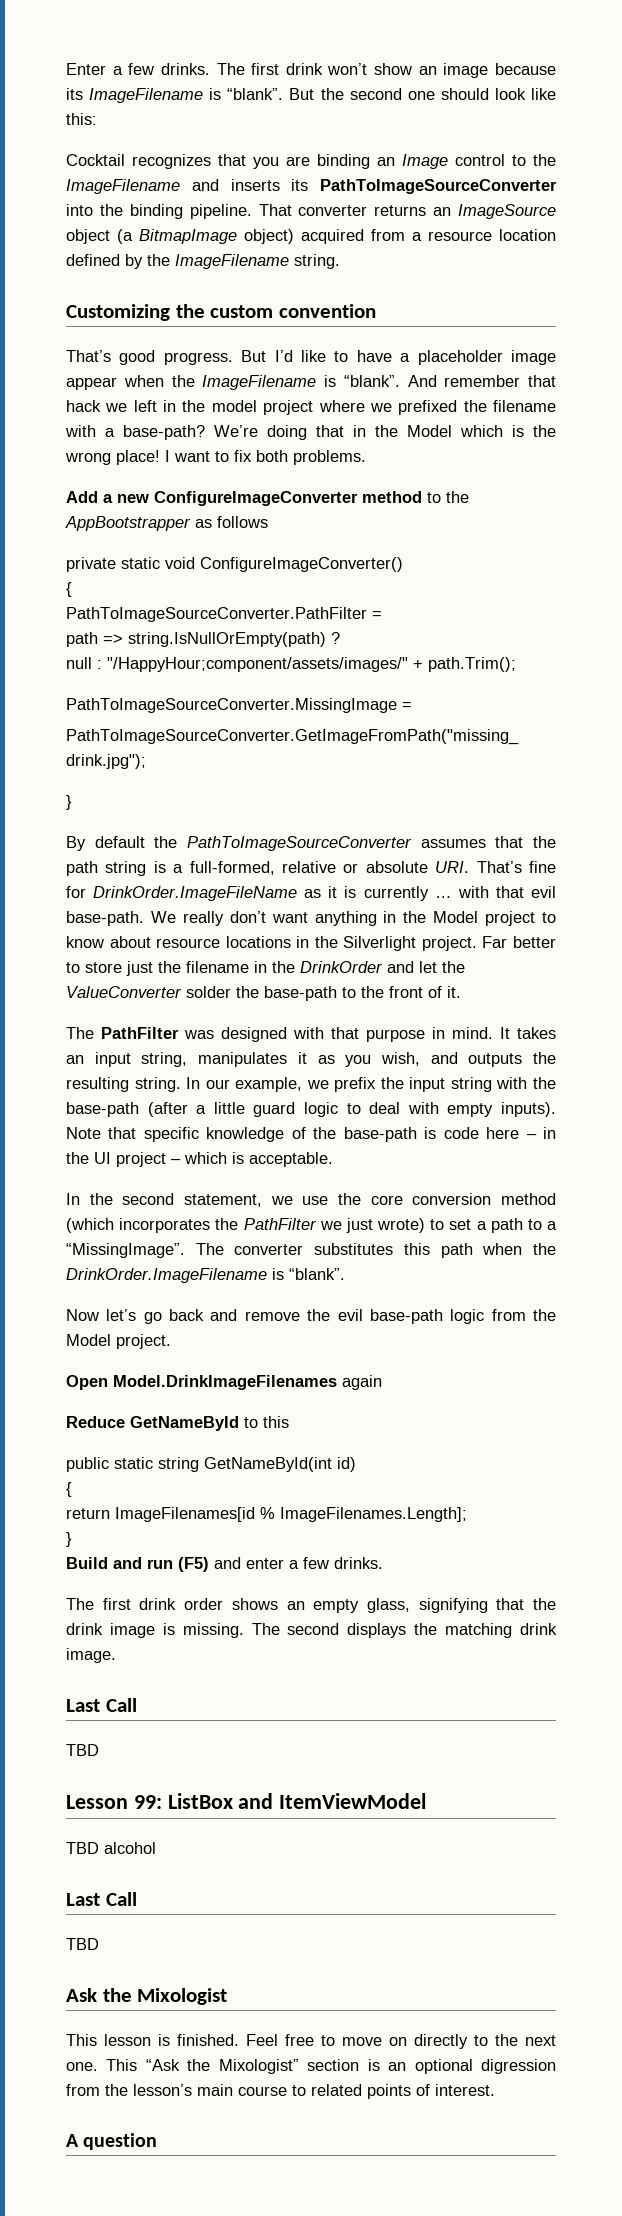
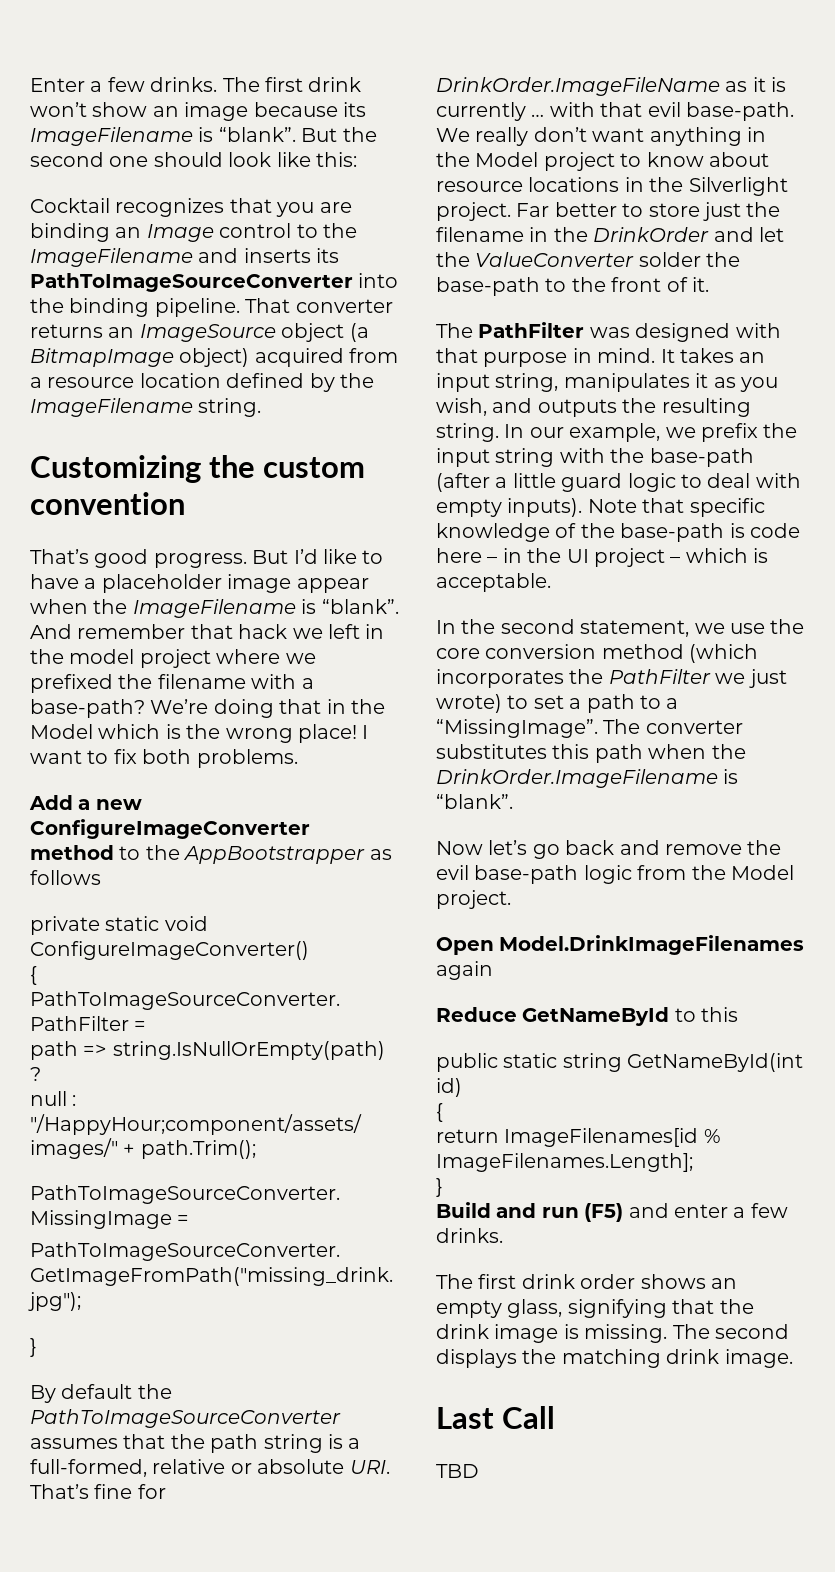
[66,1793,427,1809] [66,1842,156,1854] [66,1892,137,1906] [66,1938,99,1950] [66,1988,228,2005] [66,2034,556,2049] [66,2059,556,2074] [66,2084,495,2099] [66,2133,158,2150] // Lesson 99: ListBox and ItemViewModel // TBD alcohol // Last Call // TBD // Ask the Mixologist // This lesson is finished. Feel free to move on directly to the next one. This “Ask the Mixologist” section is an optional digression from the lesson’s main course to related points of interest. // A question -> (479, 1471) none

